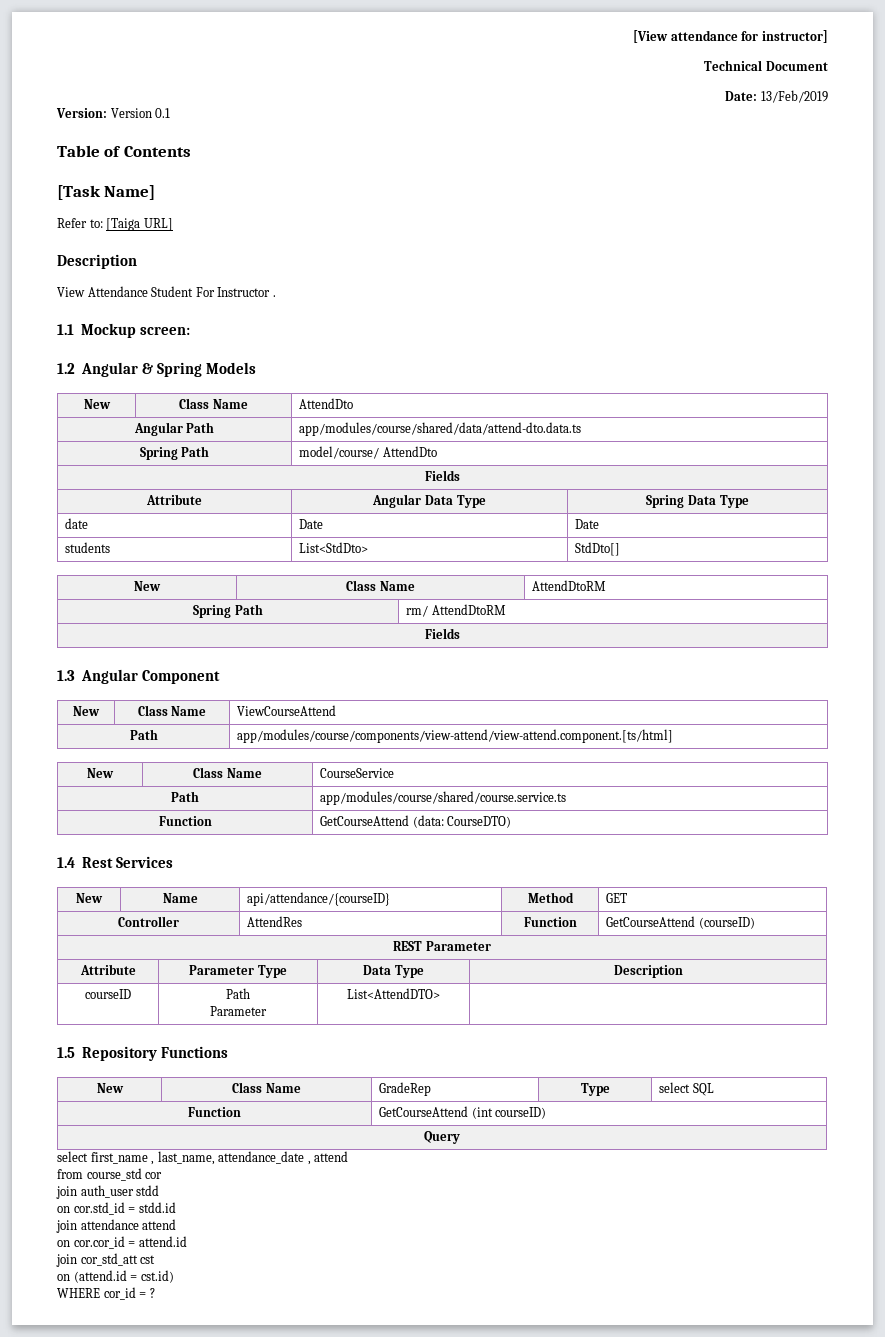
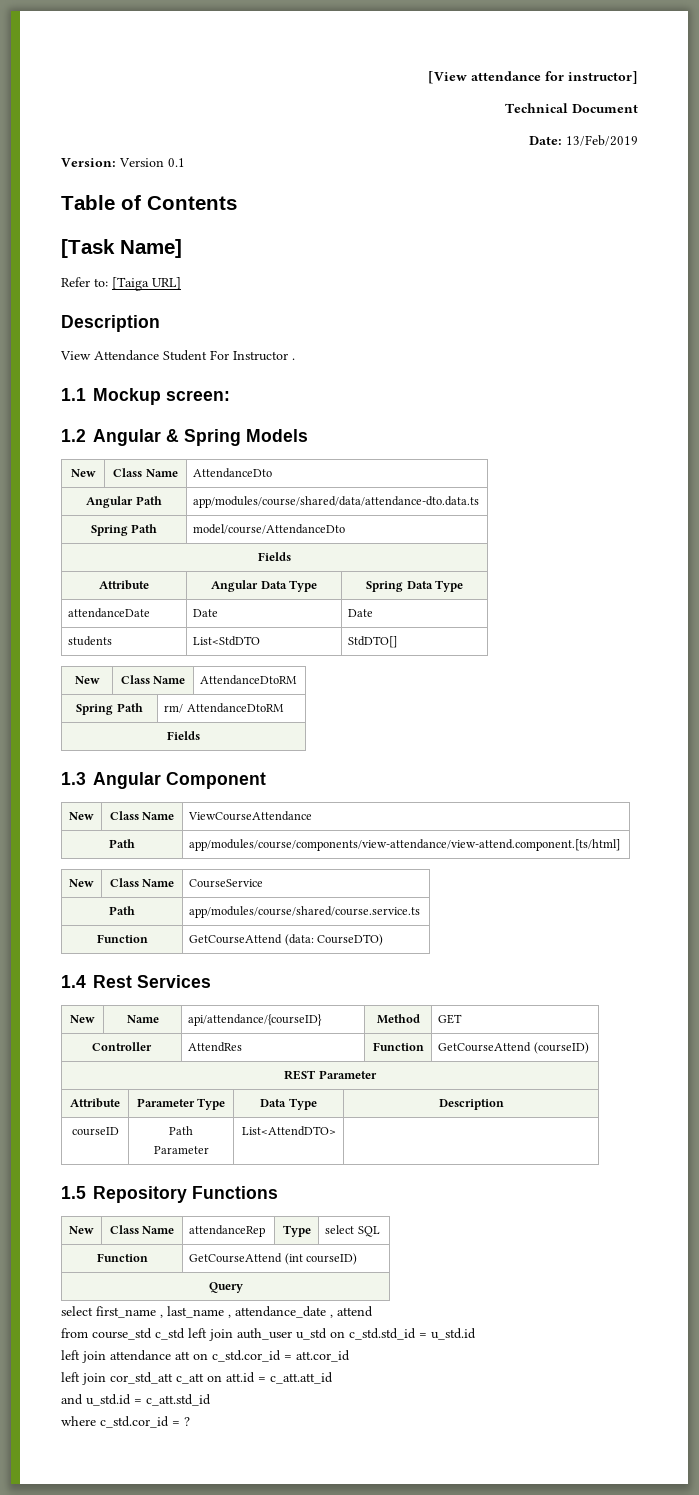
[299,398,354,409] AttendDto -> [193,468,273,478] AttendanceDto
[299,422,582,436] [139,446,210,460] [299,446,437,459] app/modules/course/shared/data/attend-dto.data.ts // Spring Path | model/course/ AttendDto -> [193,496,480,508] [90,524,158,536] [193,524,346,534] app/modules/course/shared/data/attendance-dto.data.ts // Spring Path | model/course/AttendanceDto
[65,518,89,529] date -> [68,608,151,618] attendanceDate
[299,542,369,553] [575,542,621,556] [134,581,161,591] [346,580,415,591] [532,580,607,591] List<StdDto> | StdDto[] // New | Class Name | AttendDtoRM -> [193,636,261,646] [348,636,398,648] [74,676,100,684] [120,675,186,684] [200,675,298,685] List<StdDTO | StdDTO[] // New | Class Name | AttendanceDtoRM
[431,604,506,615] AttendDtoRM -> [186,703,284,713] AttendanceDtoRM
[237,705,337,716] [129,729,158,740] [237,729,674,743] ViewCourseAttend // Path | app/modules/course/components/view-attend/view-attend.component.[ts/html] -> [188,811,313,821] [109,839,135,848] [189,839,621,851] ViewCourseAttendance // Path | app/modules/course/components/view-attendance/view-attend.component.[ts/html]
[379,1082,432,1096] GradeRep -> [189,1225,266,1237] attendanceRep
[157,1151,215,1165] last_name, -> [167,1306,231,1318] last_name ,
[145,1172,163,1179] [56,1185,160,1199] [57,1202,176,1215] [56,1219,177,1233] [57,1236,187,1249] [56,1253,156,1267] [57,1270,174,1283] [57,1287,136,1300] cor // join auth_user stdd // on cor.std_id = stdd.id // join attendance attend // on cor.cor_id = attend.id // join cor_std_att cst // on (attend.id = cst.id) // WHERE cor_id -> [155,1328,476,1341] [61,1350,350,1363] [61,1372,333,1385] [61,1394,211,1406] [61,1416,169,1428] c_std left join auth_user u_std on c_std.std_id = u_std.id // left join attendance att on c_std.cor_id = att.cor_id // left join cor_std_att c_att on att.id = c_att.att_id // and u_std.id = c_att.std_id // where c_std.cor_id

